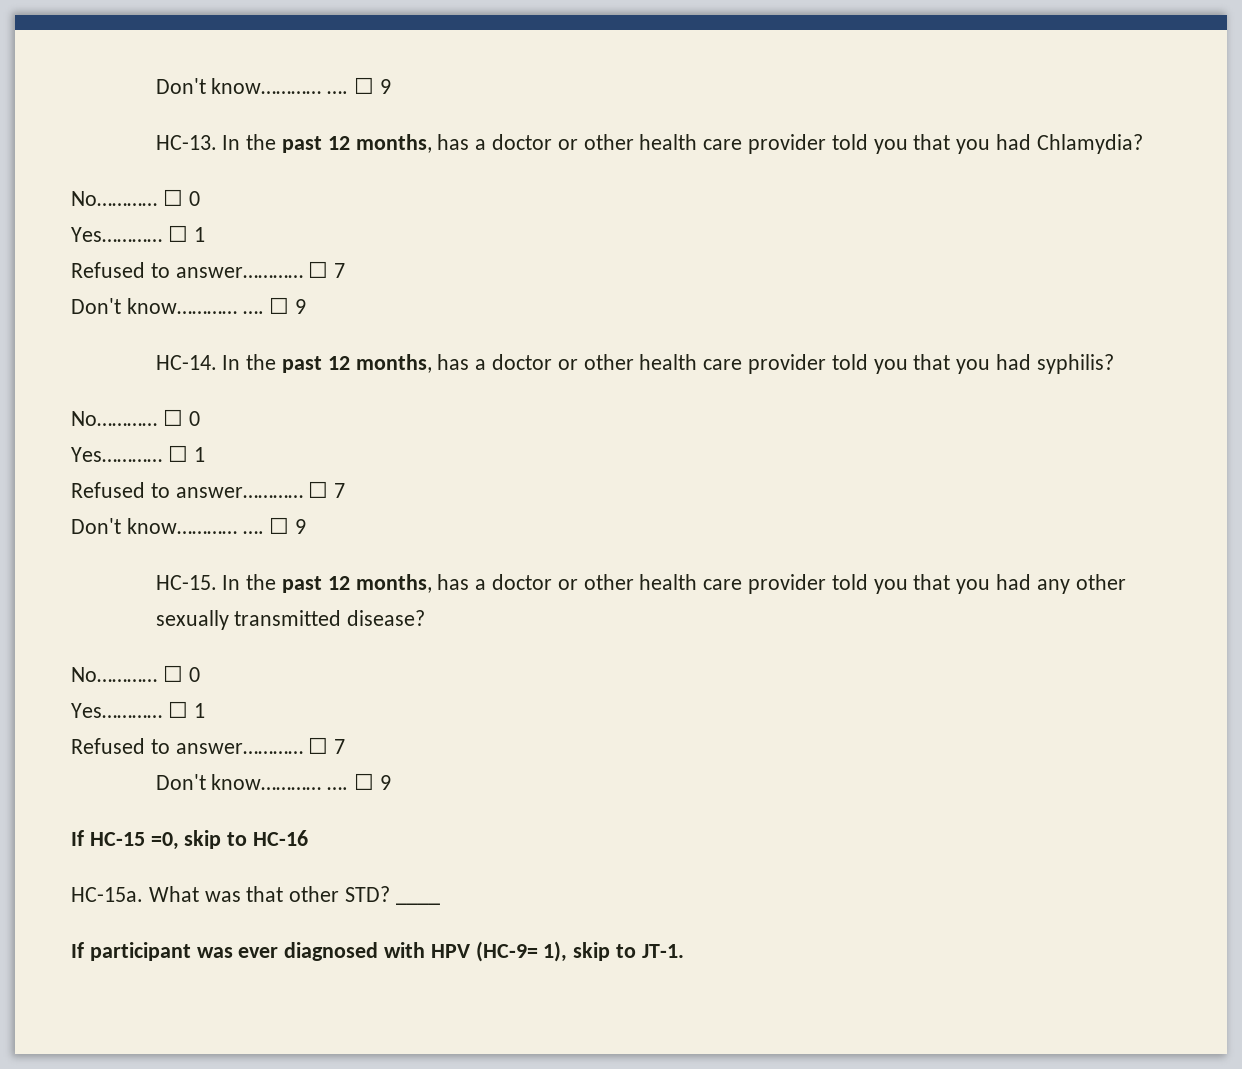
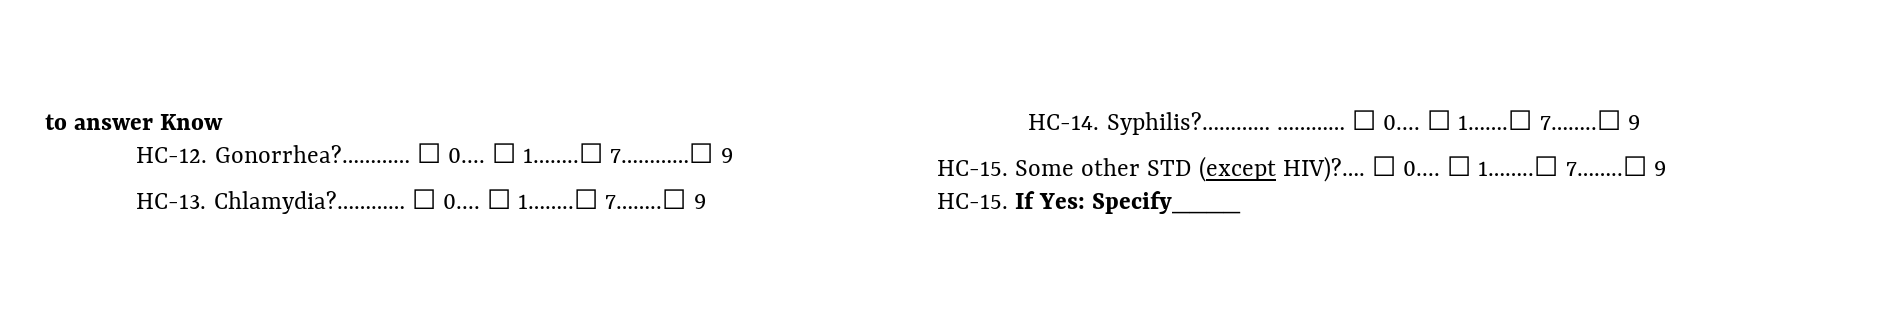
[155,77,391,94] [155,134,1143,154] [71,189,200,206] [71,225,205,242] [71,261,346,278] [71,297,307,314] [155,354,1114,374] [71,409,200,426] [71,445,205,462] [71,481,346,498] [71,517,307,534] [155,574,1126,594] [155,610,426,630] [71,665,200,682] [71,701,205,718] [71,737,346,754] [155,773,391,790] [71,830,309,850] [71,886,391,902] [395,902,440,905] [71,941,684,962] Don't know………… …. ☐ 9 // HC-13. In the past 12 months, has a doctor or other health care provider told you that you had Chlamydia? // No………… ☐ 0 // Yes………… ☐ 1 // Refused to answer………… ☐ 7 // Don't know………… …. ☐ 9 // HC-14. In the past 12 months, has a doctor or other health care provider told you that you had syphilis? // No………… ☐ 0 // Yes………… ☐ 1 // Refused to answer………… ☐ 7 // Don't know………… …. ☐ 9 // HC-15. In the past 12 months, has a doctor or other health care provider told you that you had any other sexually transmitted disease? // No………… ☐ 0 // Yes………… ☐ 1 // Refused to answer………… ☐ 7 // Don't know………… …. ☐ 9 // If HC-15 =0, skip to HC-16 // HC-15a. What was that other STD? ____ // If participant was ever diagnosed with HPV (HC-9= 1), skip to JT-1. -> [45,114,224,130] [136,143,733,163] [136,189,706,214] [1028,110,1640,135] [937,156,1666,182] [937,191,1242,214] to answer Know // HC-12. Gonorrhea?………… ☐ 0.... ☐ 1……..☐ 7…………☐ 9 // HC-13. Chlamydia?………… ☐ 0.... ☐ 1……..☐ 7……..☐ 9 // HC-14. Syphilis?………… ………… ☐ 0.... ☐ 1…….☐ 7……..☐ 9 // HC-15. Some other STD (except HIV)?…. ☐ 0.... ☐ 1……..☐ 7……..☐ 9 // HC-15. If Yes: Specify____

